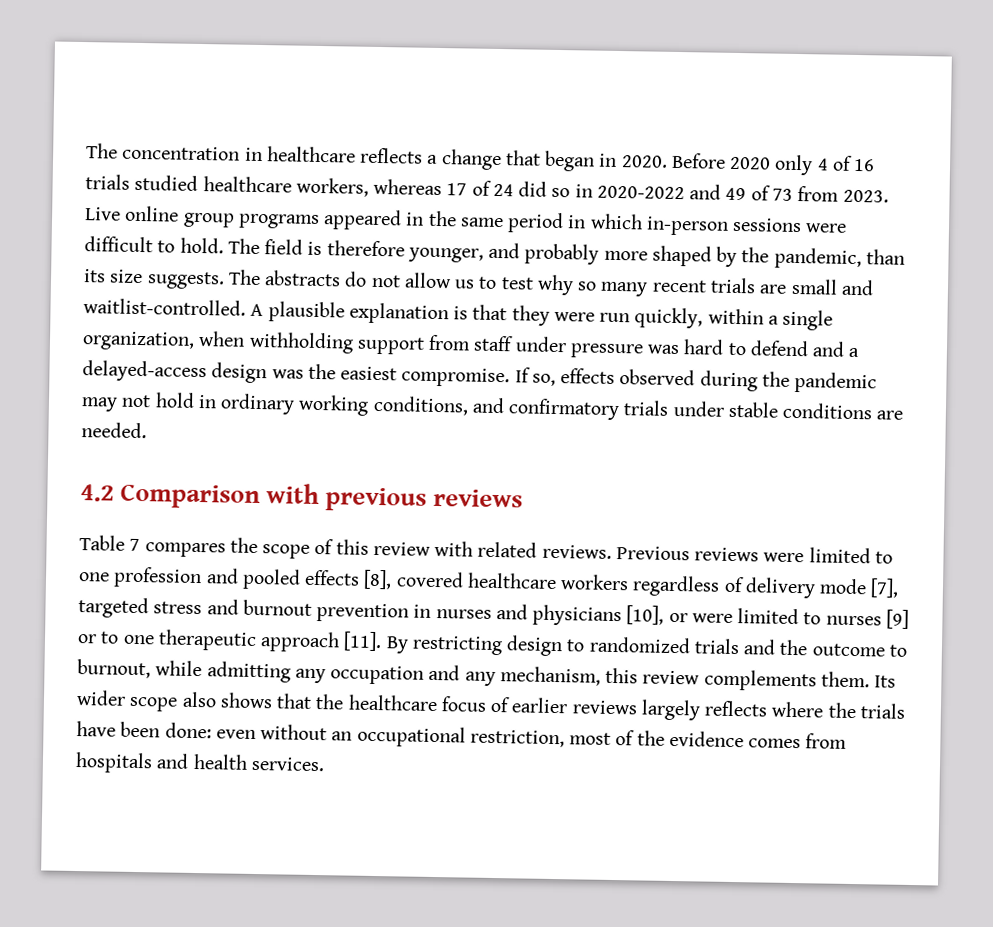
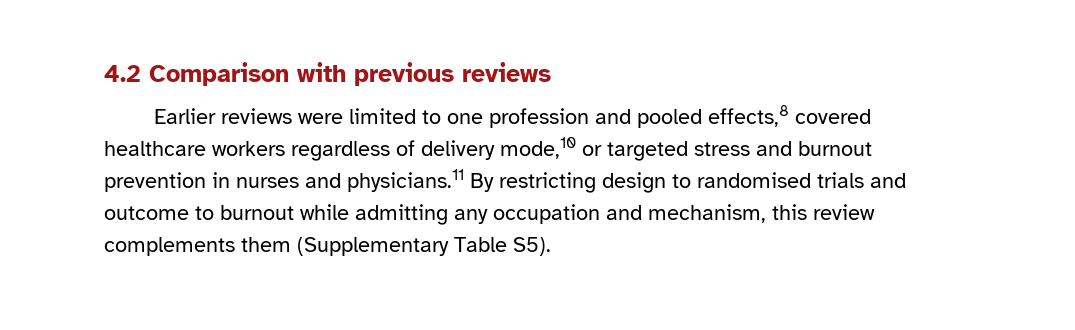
[86,143,876,176] [85,174,889,203] [85,205,848,236] [84,236,905,270] [83,269,874,297] [83,298,834,331] [82,330,860,359] [82,360,878,394] [81,392,904,421] [81,422,147,439] The concentration in healthcare reflects a change that began in 2020. Before 2020 only 4 of 16 trials studied healthcare workers, whereas 17 of 24 did so in 2020-2022 and 49 of 73 from 2023. Live online group programs appeared in the same period in which in-person sessions were difficult to hold. The field is therefore younger, and probably more shaped by the pandemic, than its size suggests. The abstracts do not allow us to test why so many recent trials are small and waitlist-controlled. A plausible explanation is that they were run quickly, within a single organization, when withholding support from staff under pressure was hard to defend and a delayed-access design was the easiest compromise. If so, effects observed during the pandemic may not hold in ordinary working conditions, and confirmatory trials under stable conditions are needed. // -> (104, 73) none
[79,535,690,561] Table 7 compares the scope of this review with related reviews. Previous -> [153,108,216,124] Earlier
[304,569,393,590] effects [8], -> [707,105,789,127] effects,8
[819,578,900,598] mode [7], -> [500,137,602,159] mode,10 or
[532,604,909,629] [77,629,383,653] physicians [10], or were limited to nurses [9] or to one therapeutic approach [11]. -> [347,169,464,192] physicians.11
[588,636,691,654] randomized -> [697,172,811,188] randomised
[779,639,809,656] the -> (906, 180) none
[77,659,151,679] burnout, -> [220,205,294,220] burnout
[464,671,496,687] any -> (642, 212) none
[820,671,897,688] [76,690,906,721] [76,721,848,749] [75,751,325,774] them. Its wider scope also shows that the healthcare focus of earlier reviews largely reflects where the trials have been done: even without an occupational restriction, most of the evidence comes from hospitals and health services. -> [241,237,551,256] them (Supplementary Table S5).

